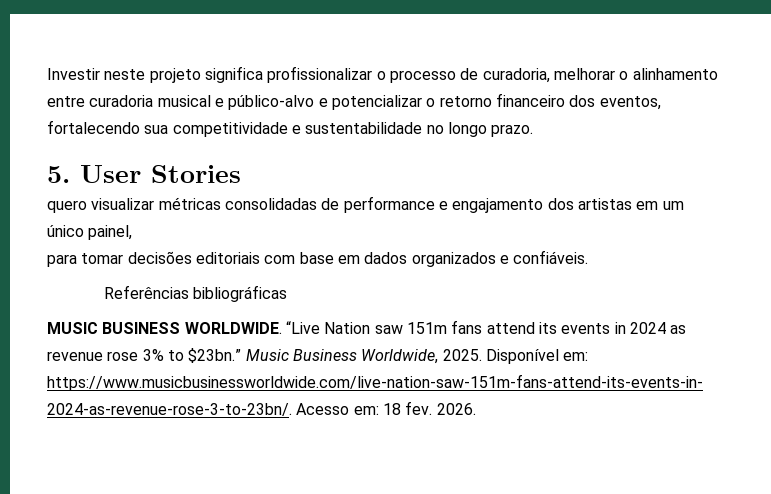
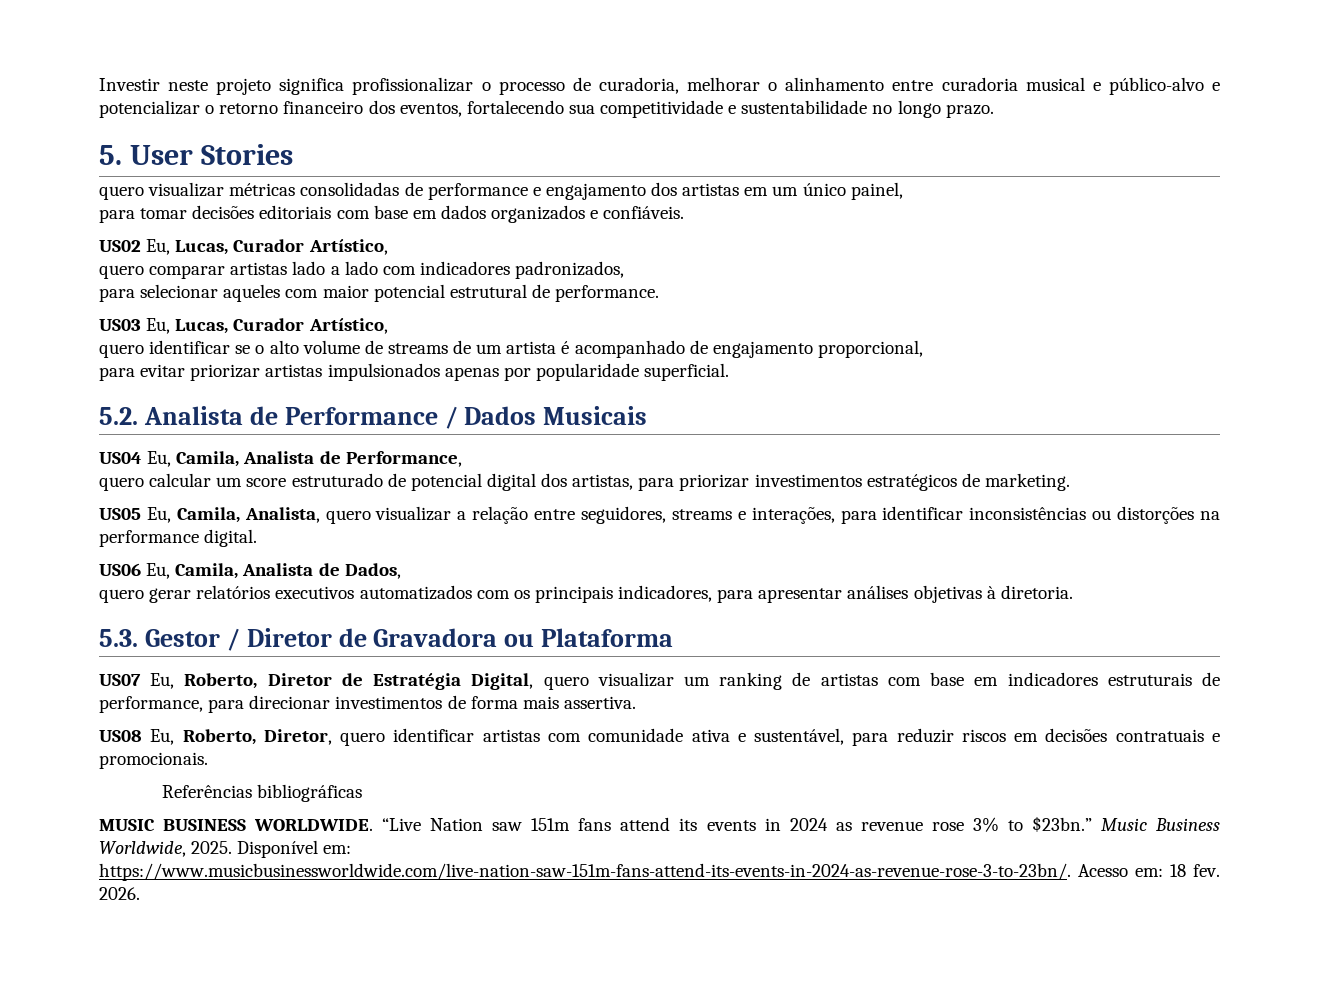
(589, 257) none -> [99,239,388,255] [99,261,625,279] [99,284,660,302] [99,318,388,334] [99,340,923,358] [99,363,730,381] [99,406,648,429] [99,451,462,467] [99,473,1070,491] [99,506,1221,524] [99,529,258,547] [99,563,401,579] [99,585,1073,603] [99,628,674,651] [99,672,1220,690] [99,695,636,713] [99,728,1221,746] [99,752,208,769] // US02 Eu, Lucas, Curador Artístico, // quero comparar artistas lado a lado com indicadores padronizados, // para selecionar aqueles com maior potencial estrutural de performance. // US03 Eu, Lucas, Curador Artístico, // quero identificar se o alto volume de streams de um artista é acompanhado de engajamento proporcional, // para evitar priorizar artistas impulsionados apenas por popularidade superficial. // 5.2. Analista de Performance / Dados Musicais // US04 Eu, Camila, Analista de Performance, // quero calcular um score estruturado de potencial digital dos artistas, para priorizar investimentos estratégicos de marketing. // US05 Eu, Camila, Analista, quero visualizar a relação entre seguidores, streams e interações, para identificar inconsistências ou distorções na performance digital. // US06 Eu, Camila, Analista de Dados, // quero gerar relatórios executivos automatizados com os principais indicadores, para apresentar análises objetivas à diretoria. // 5.3. Gestor / Diretor de Gravadora ou Plataforma // US07 Eu, Roberto, Diretor de Estratégia Digital, quero visualizar um ranking de artistas com base em indicadores estruturais de performance, para direcionar investimentos de forma mais assertiva. // US08 Eu, Roberto, Diretor, quero identificar artistas com comunidade ativa e sustentável, para reduzir riscos em decisões contratuais e promocionais.

